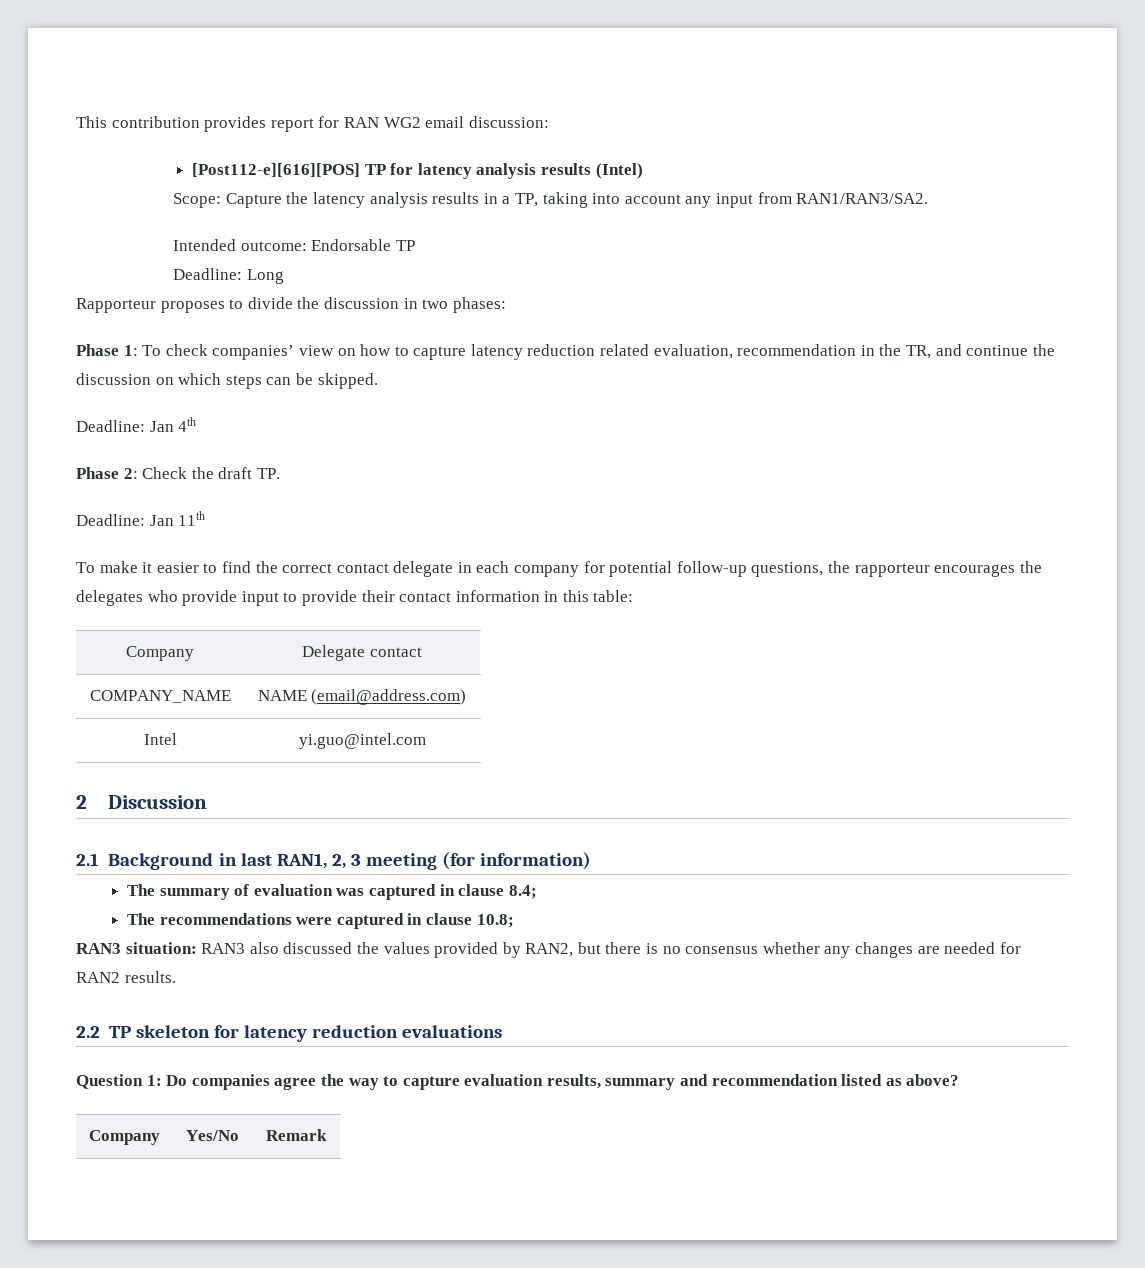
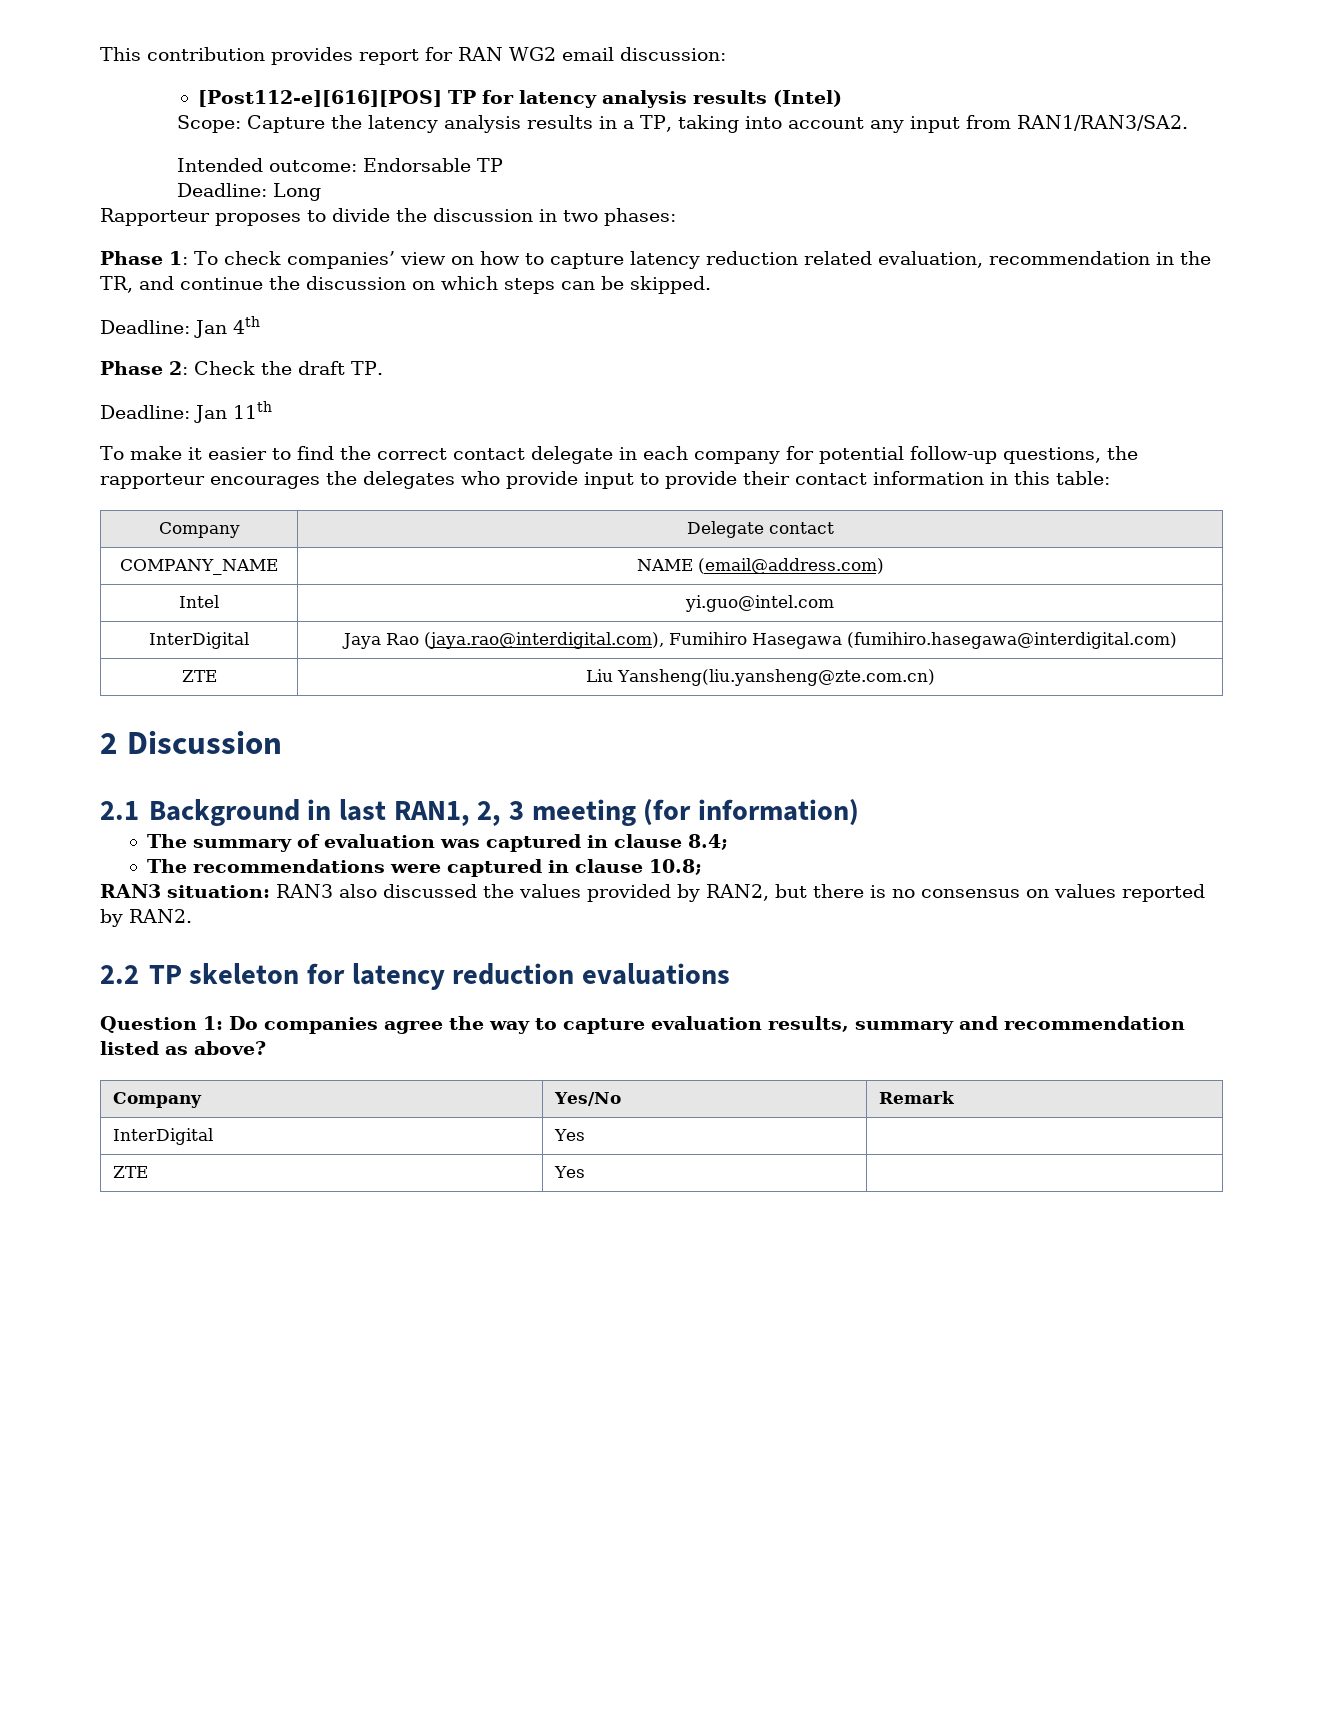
(426, 741) none -> [149,632,249,649] [341,632,1177,649] [181,670,217,682] [585,669,935,686] // InterDigital | Jaya Rao (jaya.rao@interdigital.com), Fumihiro Hasegawa (fumihiro.hasegawa@interdigital.com) // ZTE | Liu Yansheng(liu.yansheng@zte.com.cn)
[762,942,1021,958] [76,971,176,983] whether any changes are needed for RAN2 results. -> [1026,884,1205,902] [100,909,192,927] on values reported by RAN2.
(327, 1135) none -> [112,1128,213,1145] [553,1129,585,1141] [112,1166,148,1178] [553,1166,585,1178] // InterDigital | Yes | // ZTE | Yes |

